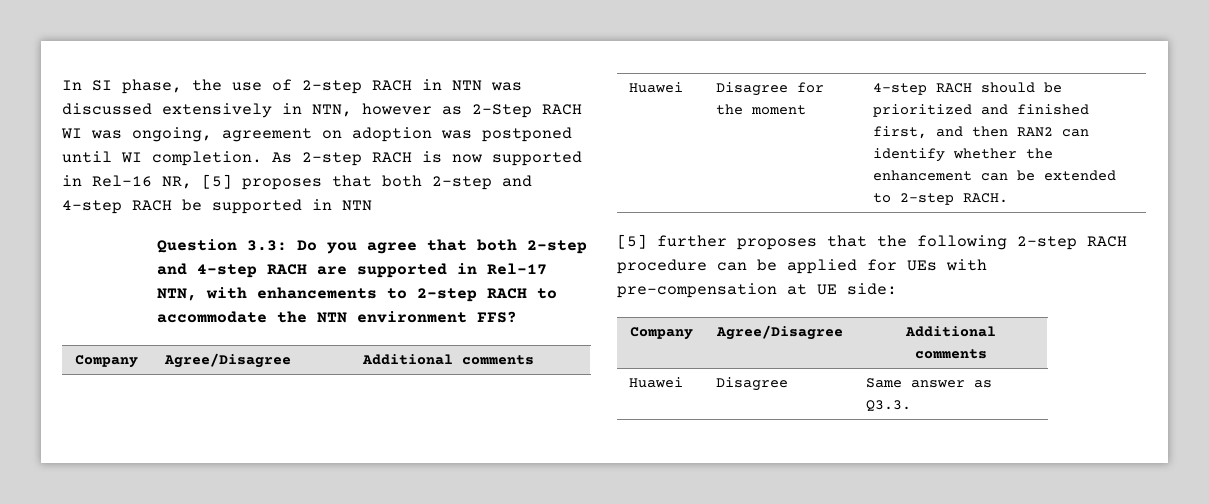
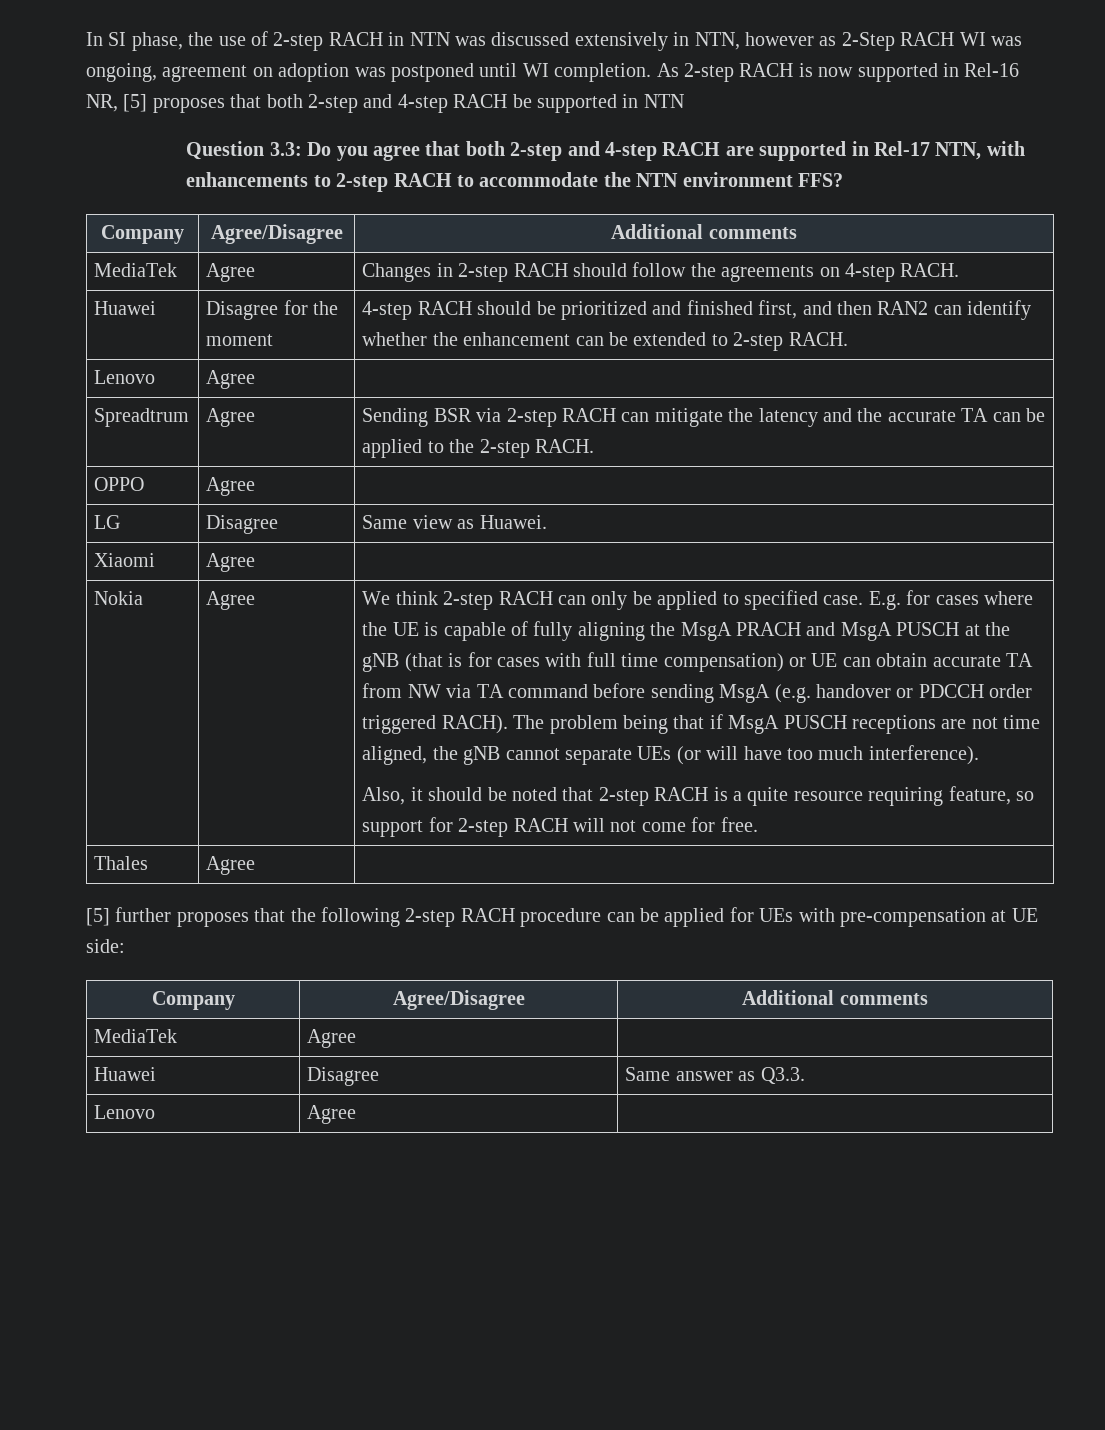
(534, 360) none -> [94,263,178,277] [206,263,256,282] [362,262,960,282] // MediaTek | Agree | Changes in 2-step RACH should follow the agreements on 4-step RACH.
(1008, 198) none -> [94,370,156,384] [206,370,256,389] [94,408,190,427] [206,408,256,427] [362,408,1045,427] [362,439,594,458] [94,477,145,491] [206,477,256,496] [94,515,121,529] [206,515,279,534] [362,515,547,529] [94,553,156,567] [206,553,256,572] [94,591,144,605] [206,591,256,610] [362,590,1033,610] [362,621,1010,641] [362,652,1033,672] [362,683,1033,703] [362,714,1041,734] [362,745,979,765] [362,786,1034,806] [362,817,758,837] [94,856,149,870] [206,856,256,875] // Lenovo | Agree | // Spreadtrum | Agree | Sending BSR via 2-step RACH can mitigate the latency and the accurate TA can be applied to the 2-step RACH. // OPPO | Agree | // LG | Disagree | Same view as Huawei. // Xiaomi | Agree | // Nokia | Agree | We think 2-step RACH can only be applied to specified case. E.g. for cases where the UE is capable of fully aligning the MsgA PRACH and MsgA PUSCH at the gNB (that is for cases with full time compensation) or UE can obtain accurate TA from NW via TA command before sending MsgA (e.g. handover or PDCCH order triggered RACH). The problem being that if MsgA PUSCH receptions are not time aligned, the gNB cannot separate UEs (or will have too much interference). // Also, it should be noted that 2-step RACH is a quite resource requiring feature, so support for 2-step RACH will not come for free. // Thales | Agree |
(987, 354) none -> [94,1029,178,1043] [307,1029,357,1048] // MediaTek | Agree |
(911, 406) none -> [94,1105,156,1119] [307,1105,357,1124] // Lenovo | Agree |

